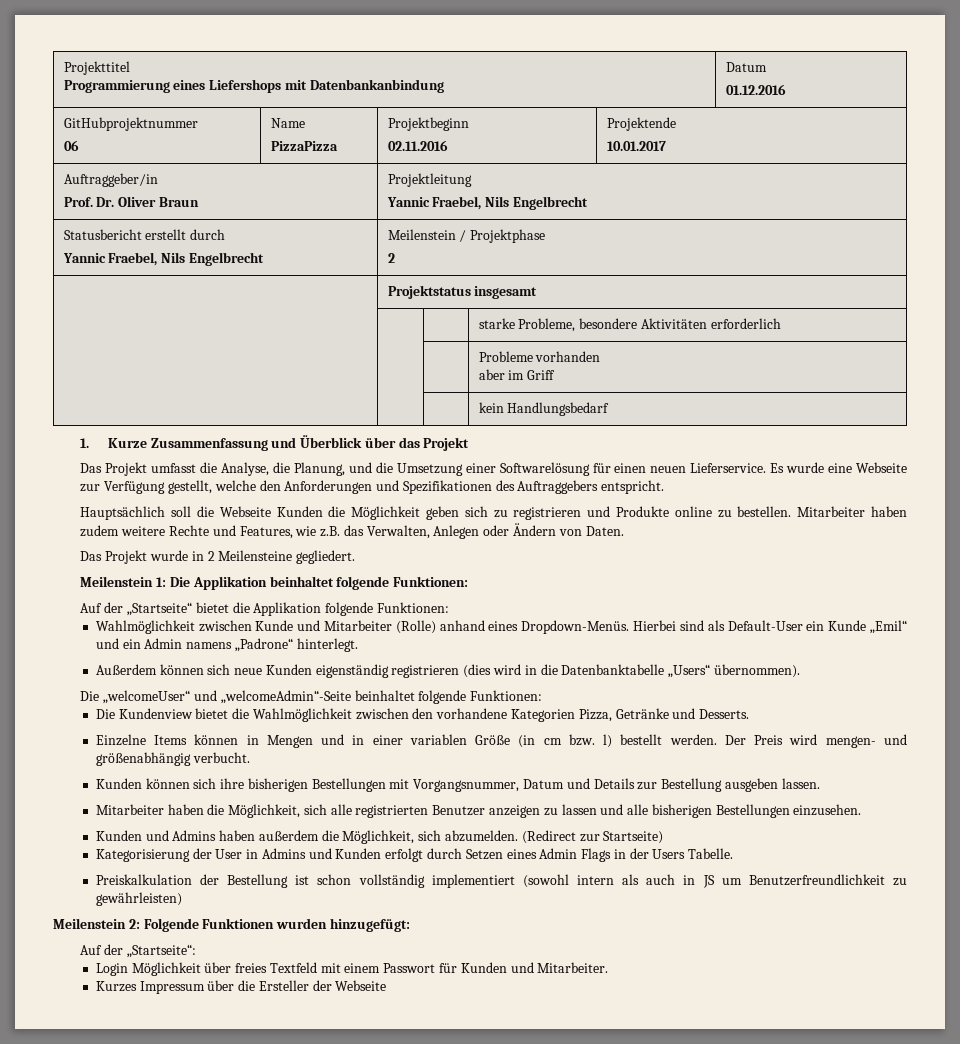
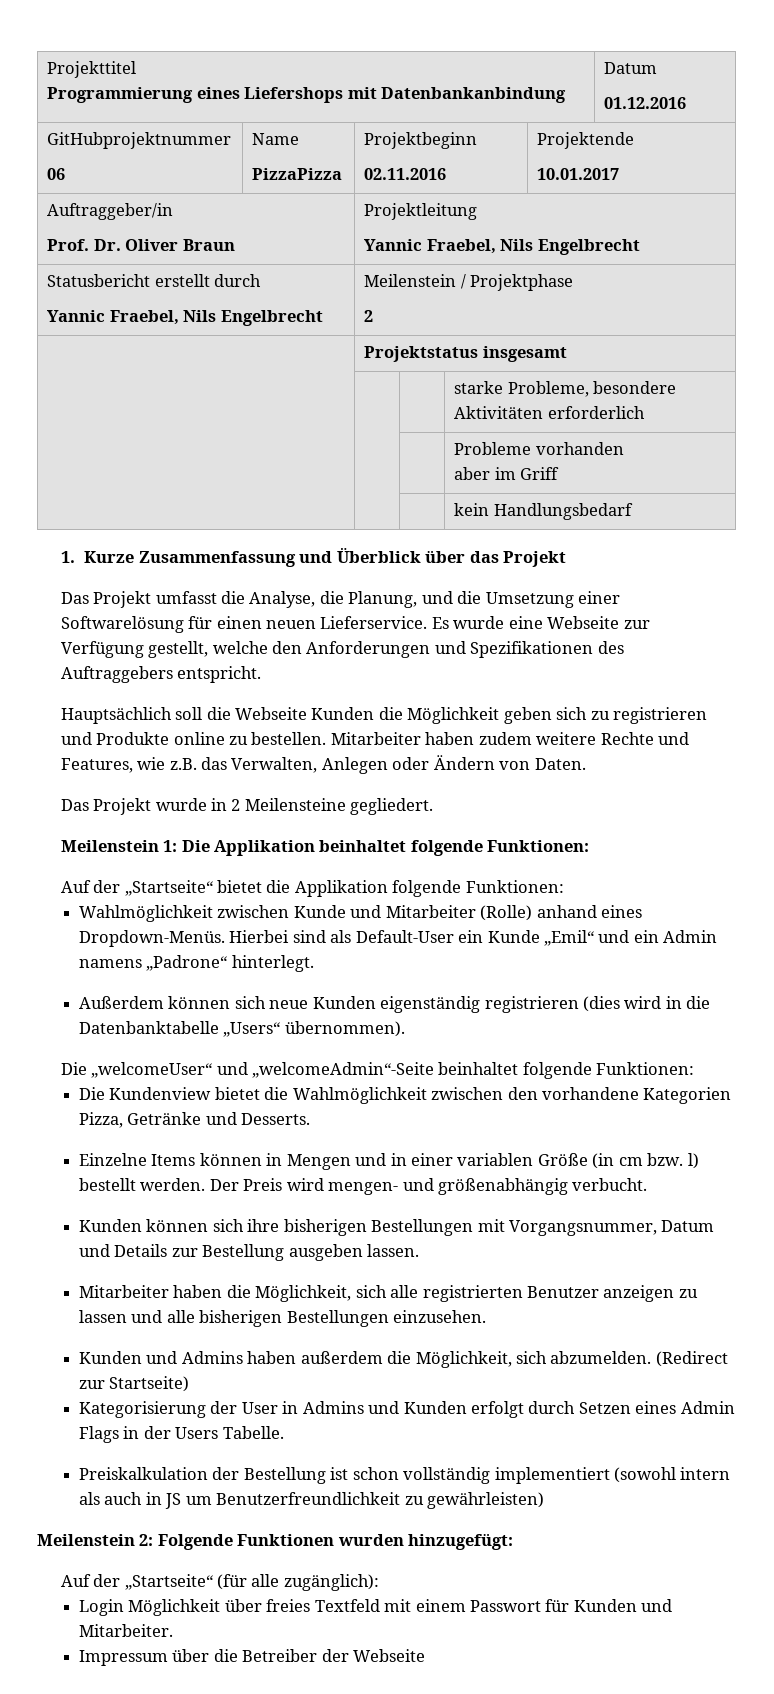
[126,944,196,958] „Startseite“: -> [124,1574,379,1591] „Startseite“ (für alle zugänglich):
[95,981,137,992] Kurzes -> (173, 1630) none
[258,980,309,991] Ersteller -> [242,1649,318,1662] Betreiber

